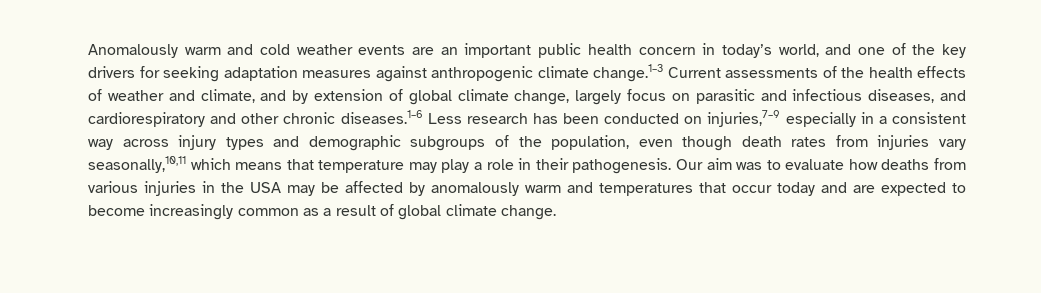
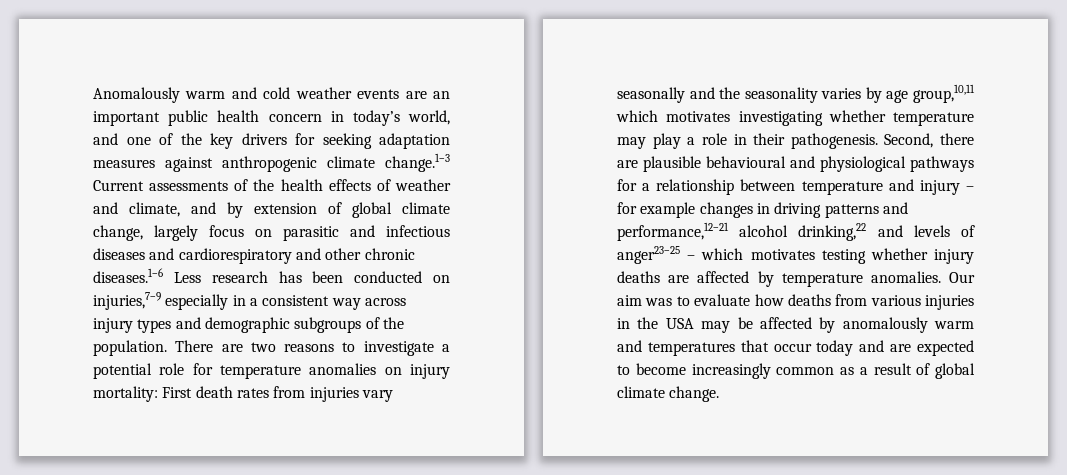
[868,89,935,103] diseases, -> [93,248,145,260] diseases
[551,135,733,151] population, even though -> [93,340,450,356] [93,363,450,379] [93,386,193,402] population. There are two reasons to investigate a potential role for temperature anomalies on injury mortality: First
[88,156,314,173] seasonally,10,11 which means that -> [617,84,975,103] [616,110,886,126] seasonally and the seasonality varies by age group,10,11 which motivates investigating whether
(672, 166) none -> [884,133,974,148] [617,156,974,172] [617,179,974,195] [617,202,908,218] [617,222,975,241] [617,246,974,264] [617,271,941,287] Second, there are plausible behavioural and physiological pathways for a relationship between temperature and injury – for example changes in driving patterns and performance,12–21 alcohol drinking,22 and levels of anger23–25 – which motivates testing whether injury deaths are affected by temperature anomalies.

